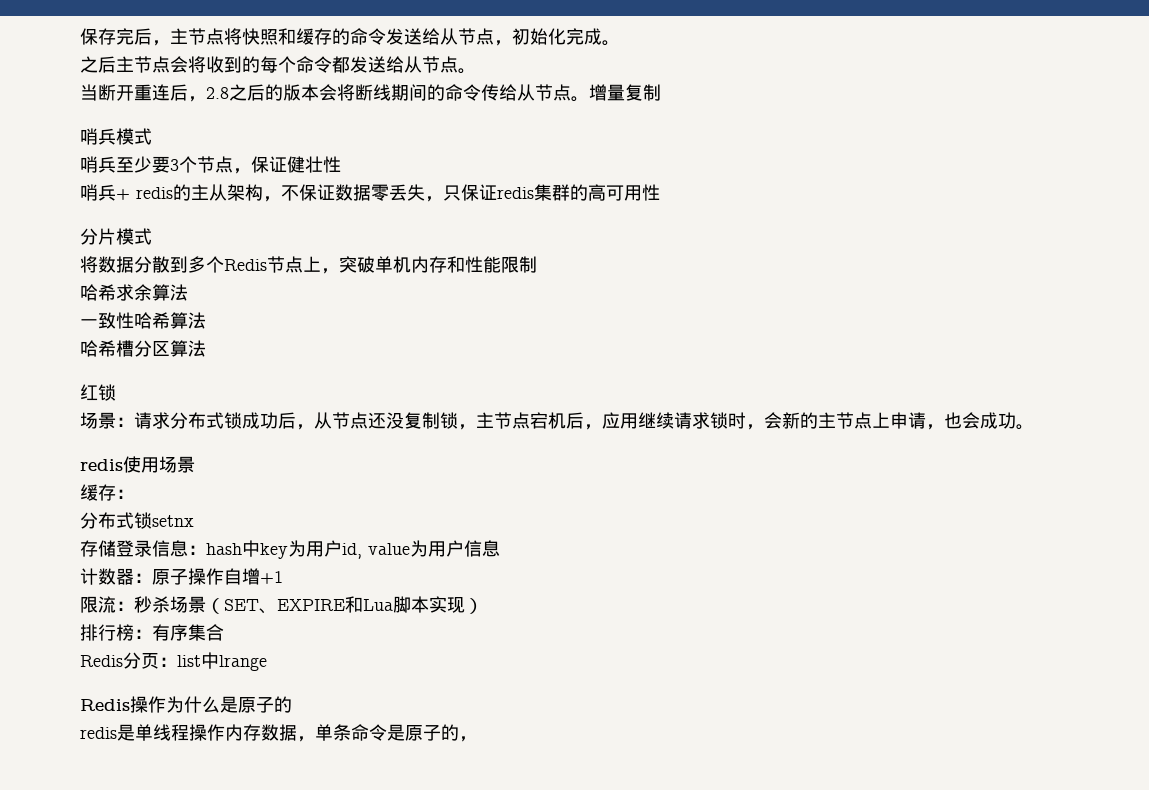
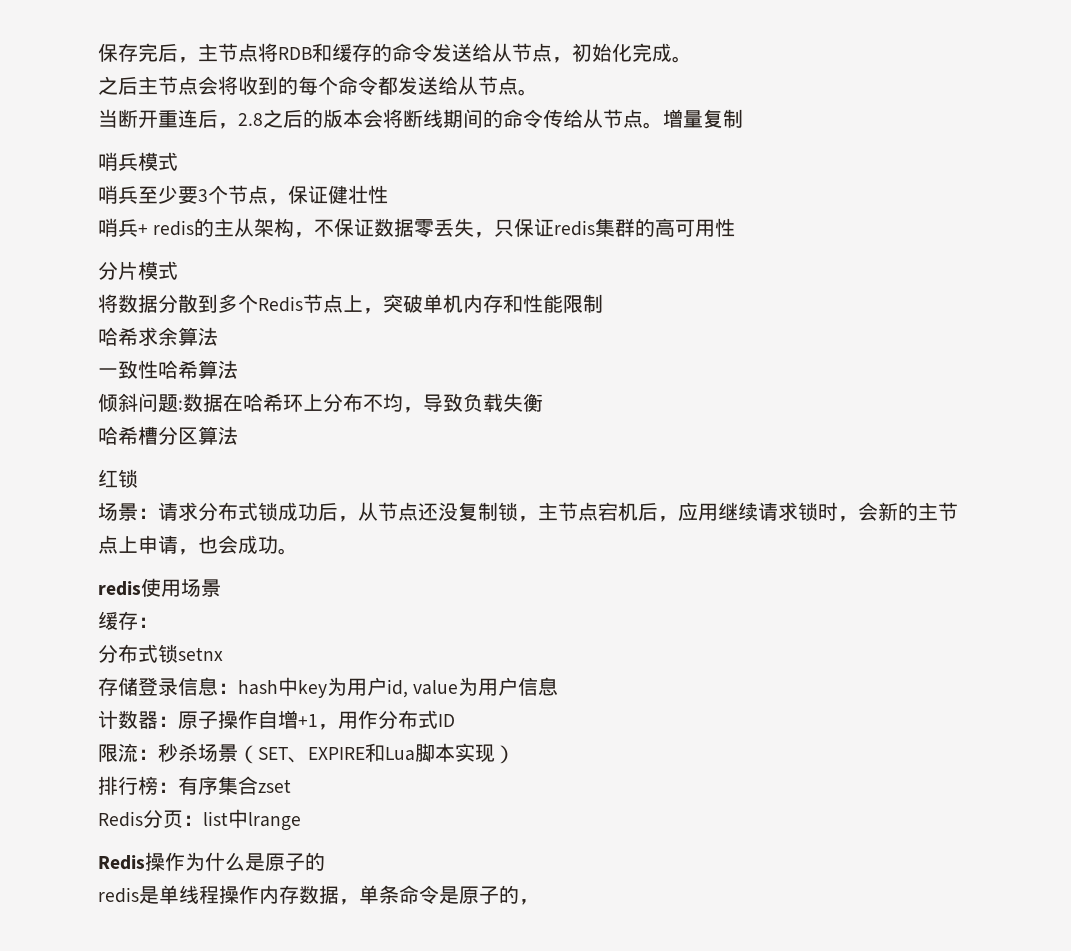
[242,28,278,45] 快照 -> [278,47,312,60] RDB
(206, 320) none -> [98,393,543,413] // 倾斜问题:数据在哈希环上分布不均，导致负载失衡
(283, 577) none -> [318,710,455,730] ，用作分布式ID
(224, 632) none -> [258,779,291,793] zset

